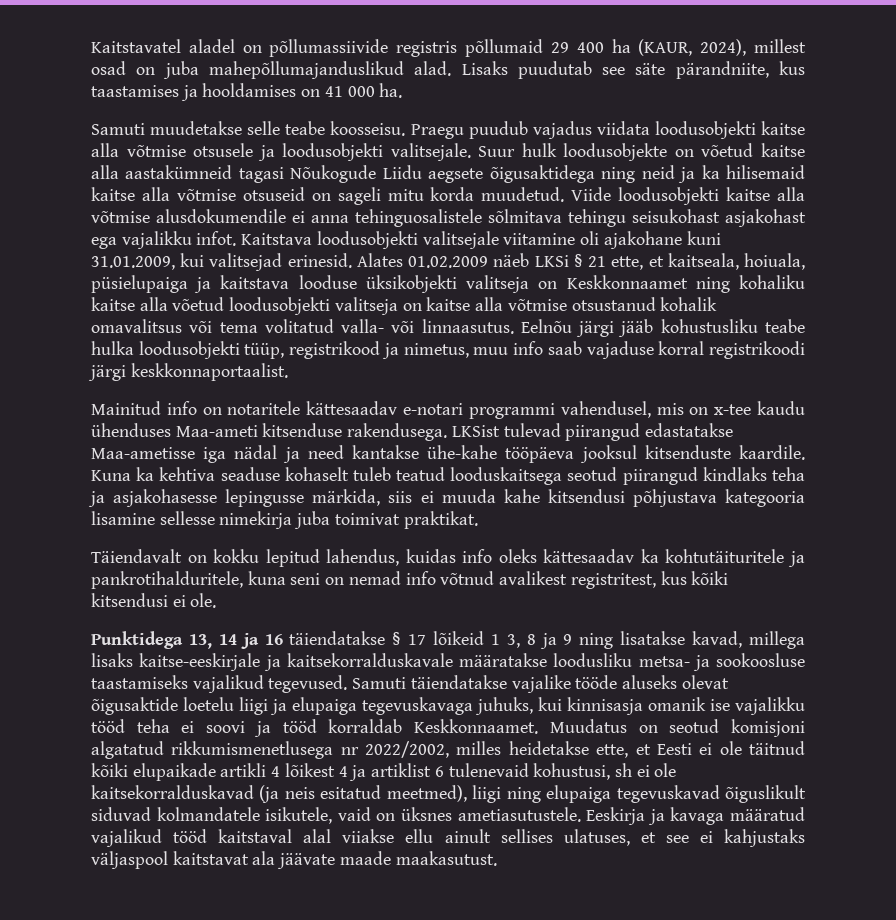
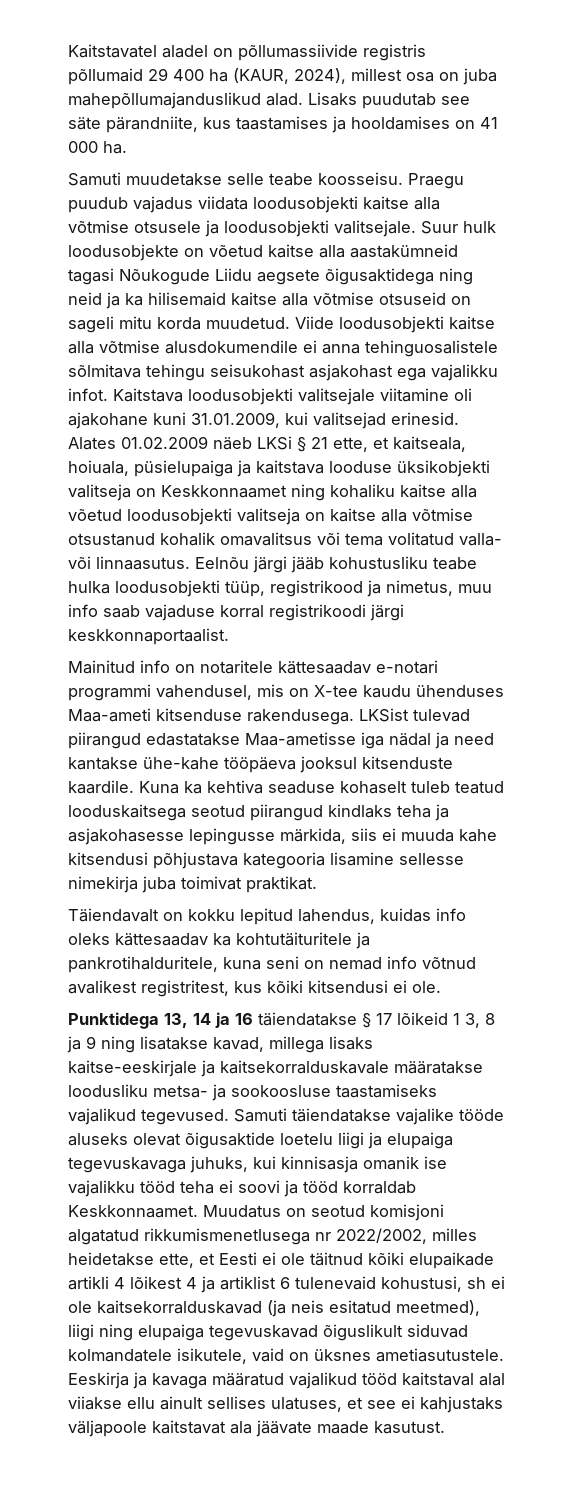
[91,61,126,75] osad -> [406,72,434,82] osa
[714,404,752,415] x-tee -> [314,685,358,697] X-tee
[91,851,168,869] väljaspool -> [68,1420,147,1437] väljapoole
[395,851,497,866] maakasutust. -> [374,1421,445,1434] kasutust.

